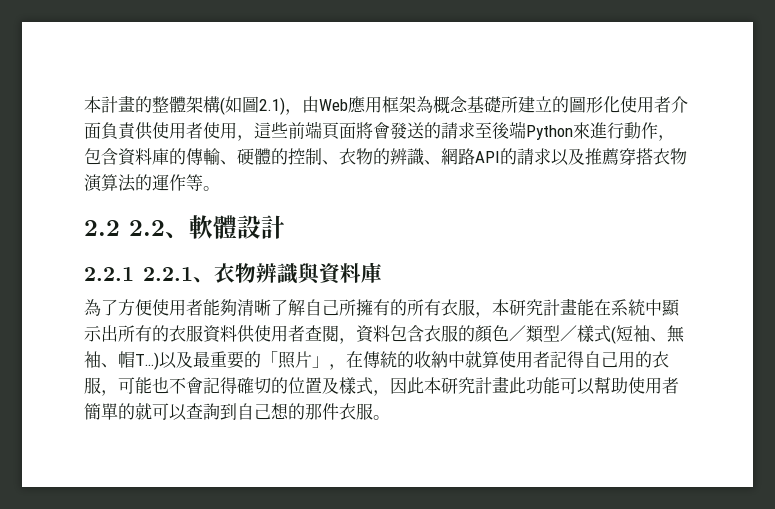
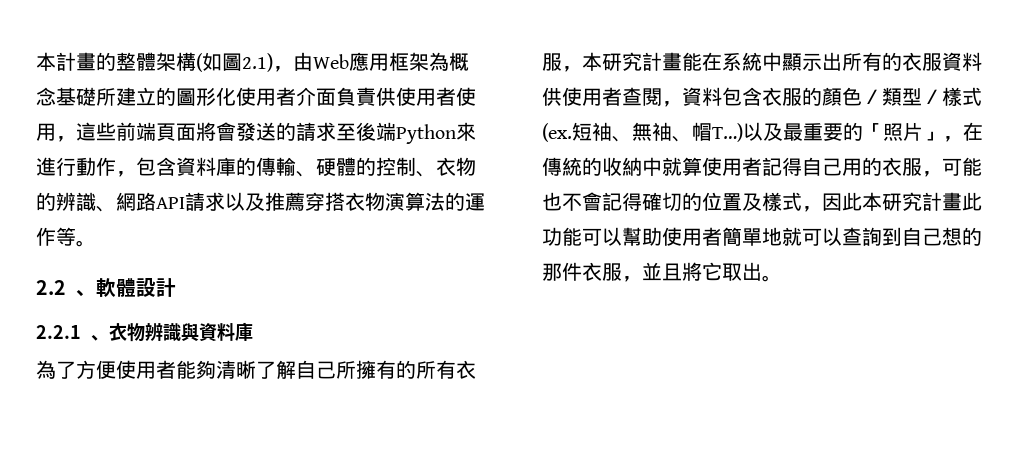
[500,148,517,165] 的 -> (185, 203) none
[128,220,165,236] 2.2 -> (66, 287) none
[142,267,193,281] 2.2.1 -> (81, 332) none
[611,326,616,344] ( -> [542,123,572,142] (ex.
[118,403,135,420] 的 -> [762,227,782,246] 地
(373, 411) none -> [622,262,762,282] ，並且將它取出

